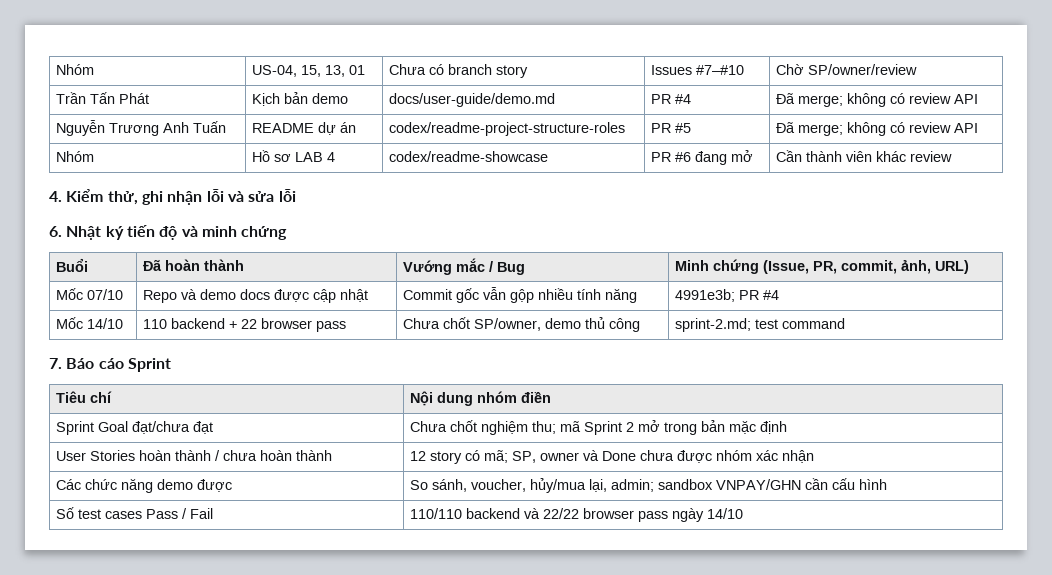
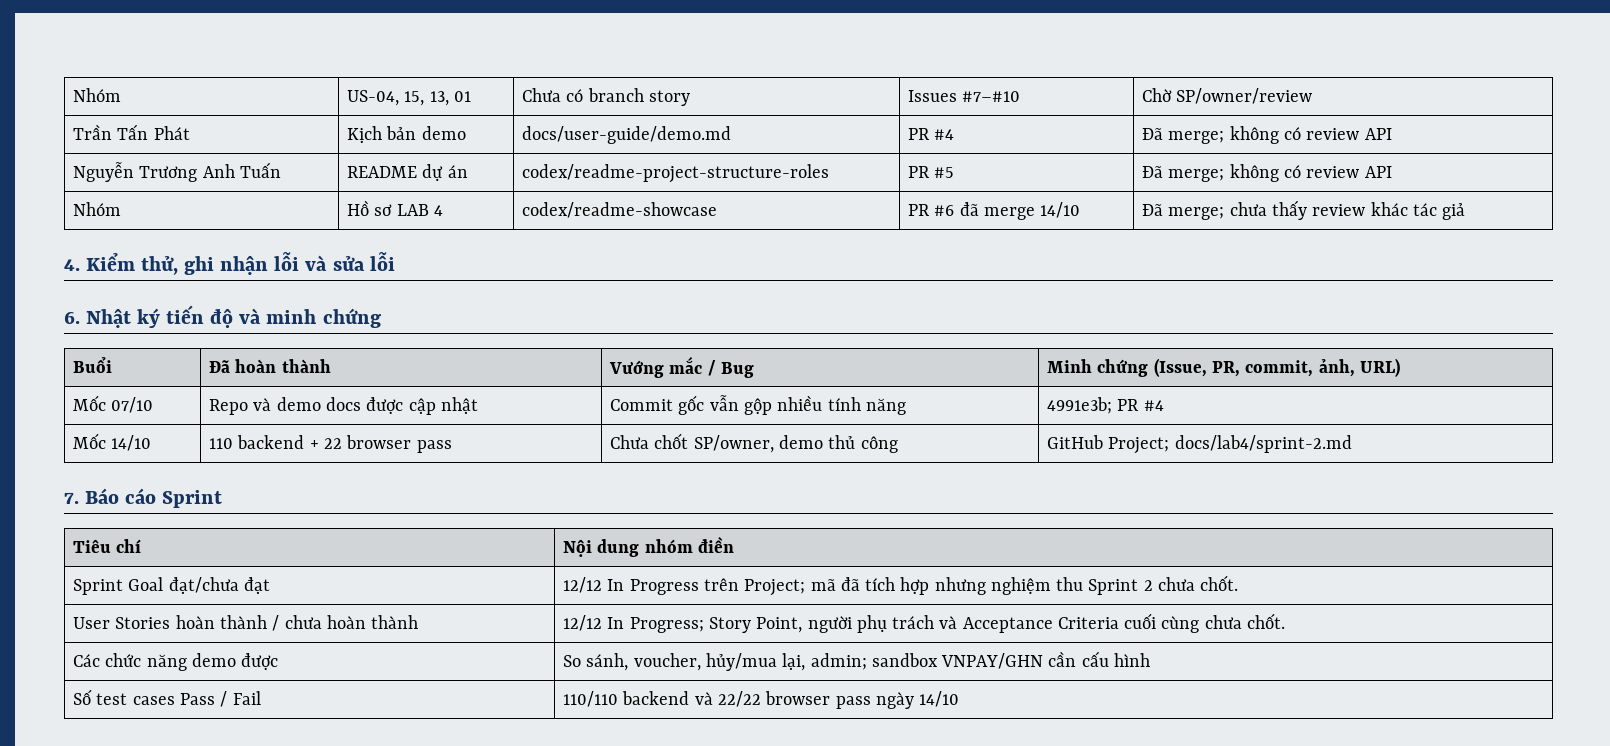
[694,150,753,165] [775,150,952,162] đang mở | Cần thành viên khác review -> [959,202,1081,220] [1142,200,1466,220] đã merge 14/10 | Đã merge; chưa thấy review khác tác giả
[674,318,845,332] sprint-2.md; test command -> [1047,435,1352,454] GitHub Project; docs/lab4/sprint-2.md
[409,420,787,435] Chưa chốt nghiệm thu; mã Sprint 2 mở trong bản mặc định -> [563,575,1239,596] 12/12 In Progress trên Project; mã đã tích hợp nhưng nghiệm thu Sprint 2 chưa chốt.
[409,450,814,464] 12 story có mã; SP, owner và Done chưa được nhóm xác nhận -> [563,613,1285,633] 12/12 In Progress; Story Point, người phụ trách và Acceptance Criteria cuối cùng chưa chốt.

